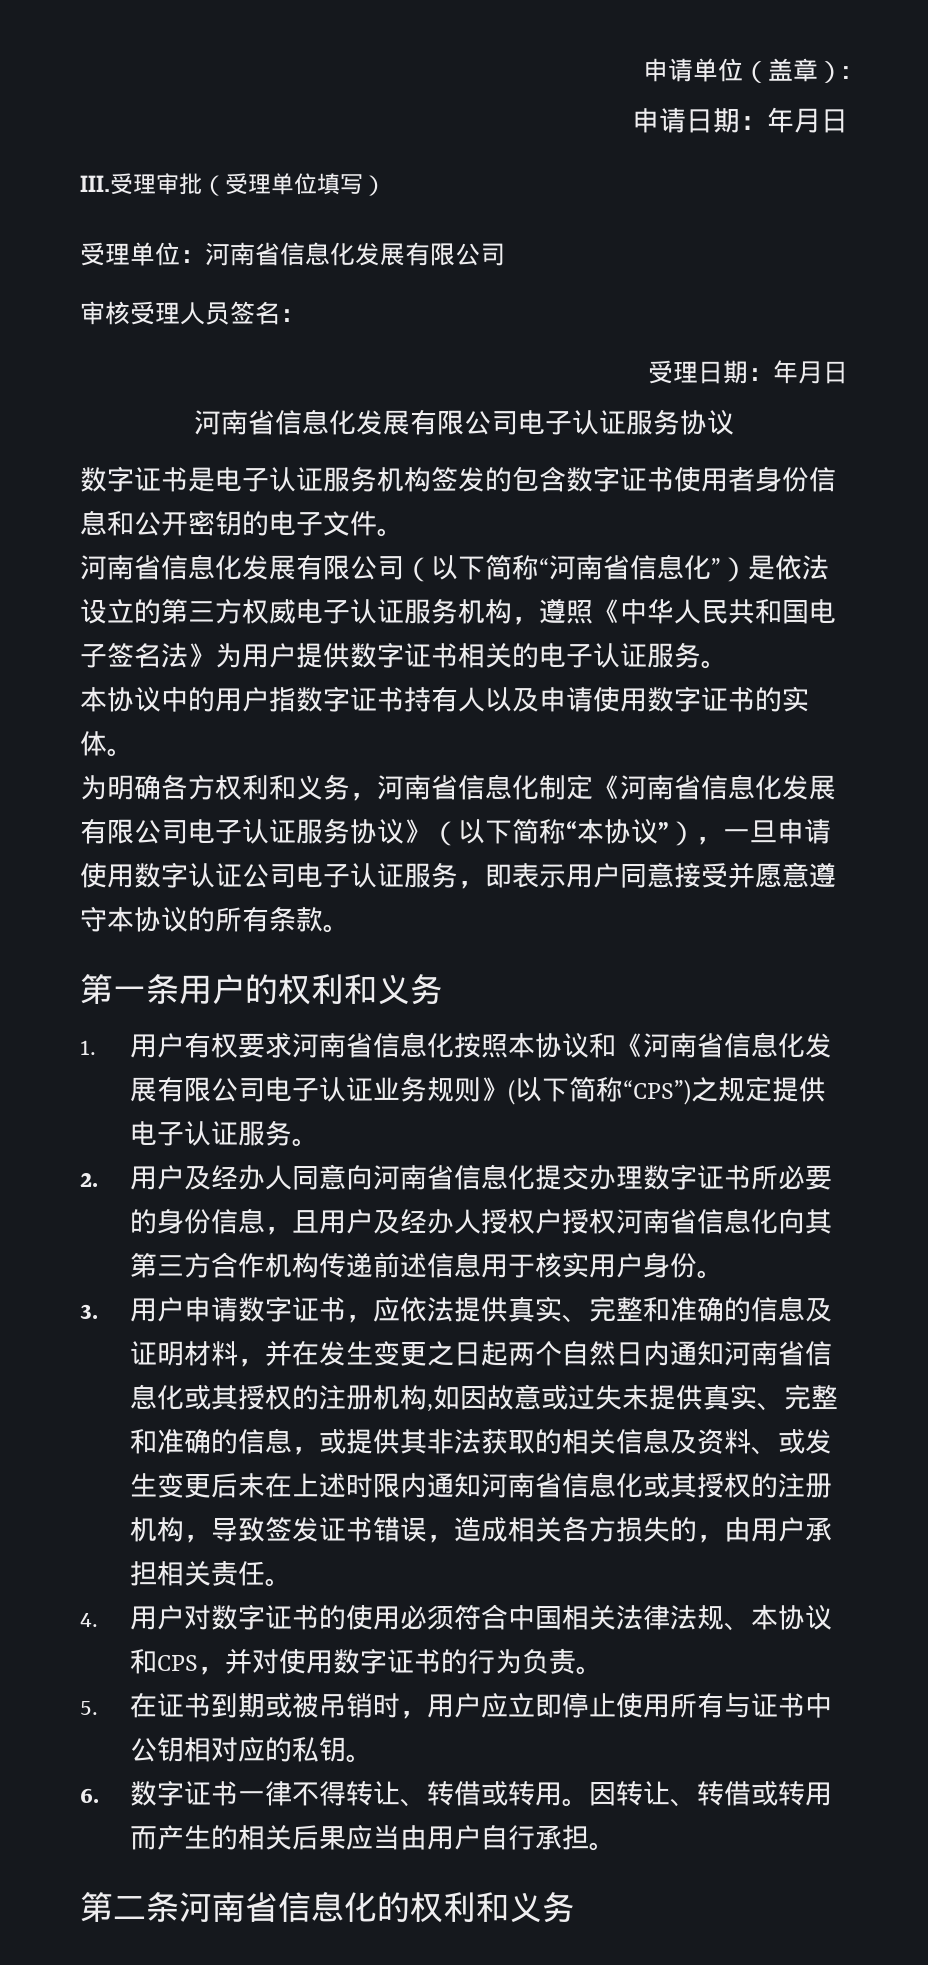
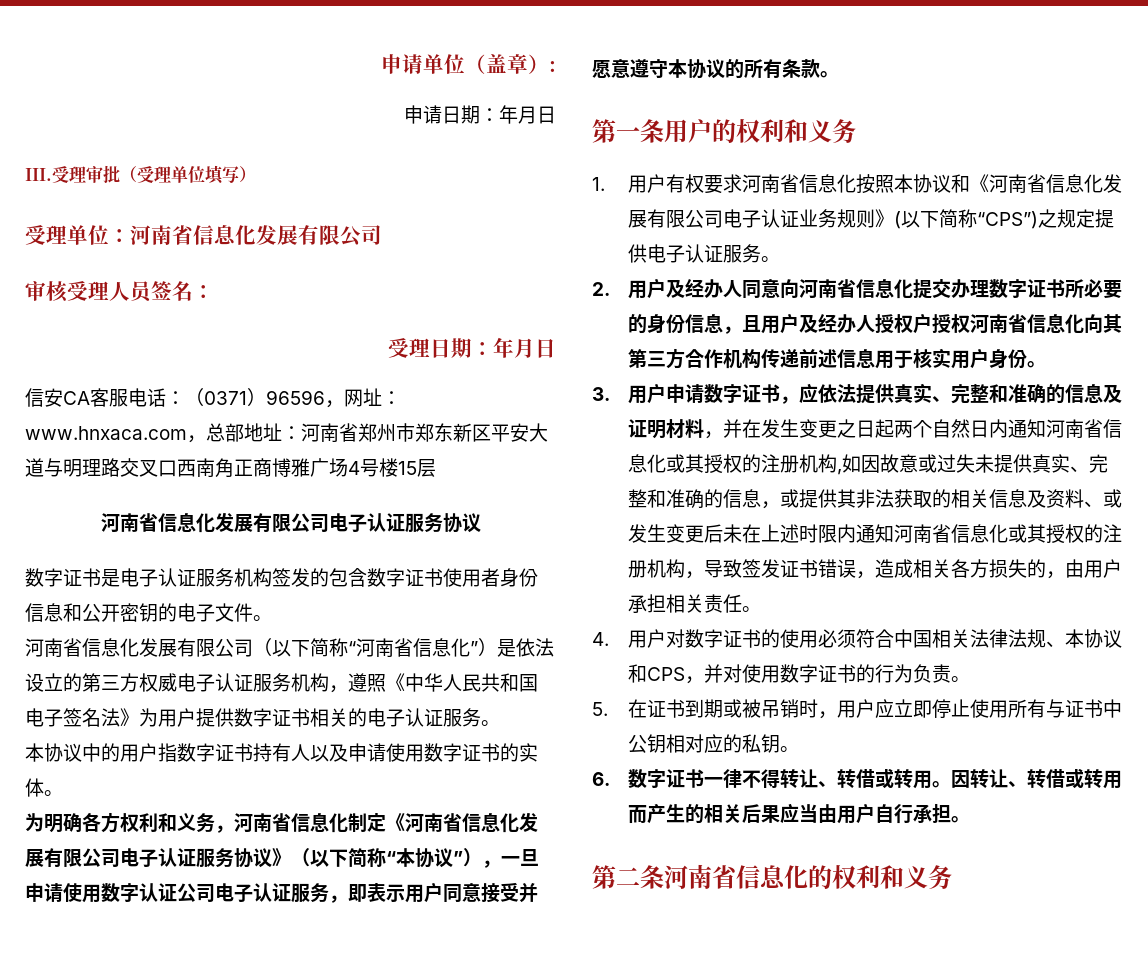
(848, 372) none -> [25,388,401,408] [25,423,548,443] [25,458,436,478] // 信安CA客服电话：（0371）96596，网址：www.hnxaca.com，总部地址：河南省郑州市郑东新区平安大道与明理路交叉口西南角正商博雅广场4号楼15层

